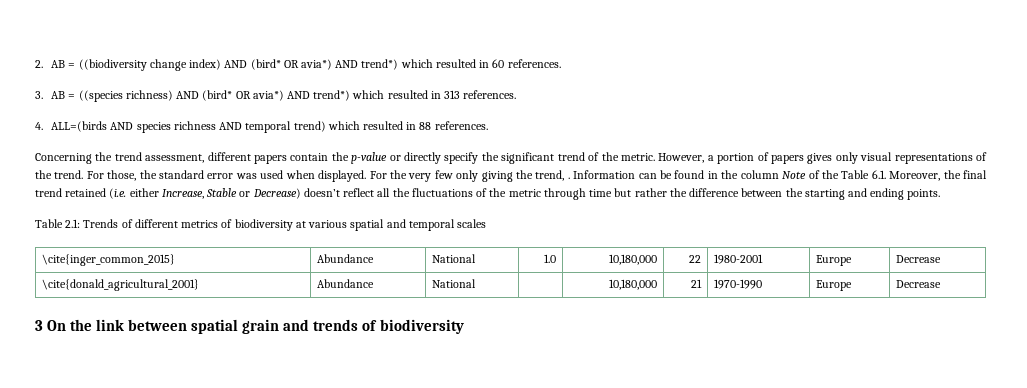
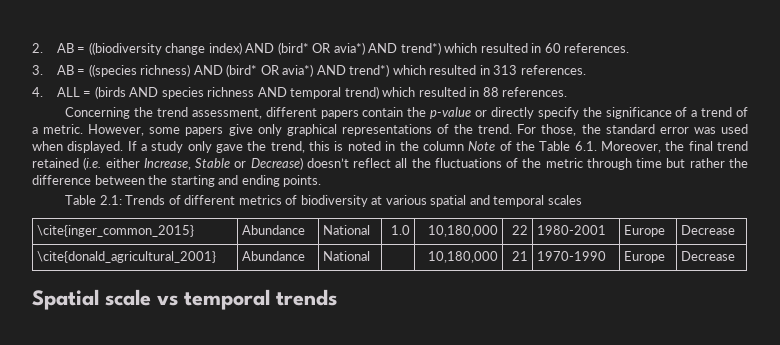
[51,121,108,132] ALL=(birds -> [56,86,126,99] ALL = (birds
[501,152,555,164] significant -> [605,107,698,119] significance of a
[601,152,619,161] the -> [32,127,38,134] a
[707,152,893,164] a portion of papers gives only visual -> [149,124,337,136] some papers give only graphical
[369,170,705,182] For the very few only giving the trend, . Information can be found -> [127,141,381,153] If a study only gave the trend, this is noted
[35,319,464,334] 3 On the link between spatial grain and trends of biodiversity -> [32,289,337,310] Spatial scale vs temporal trends

